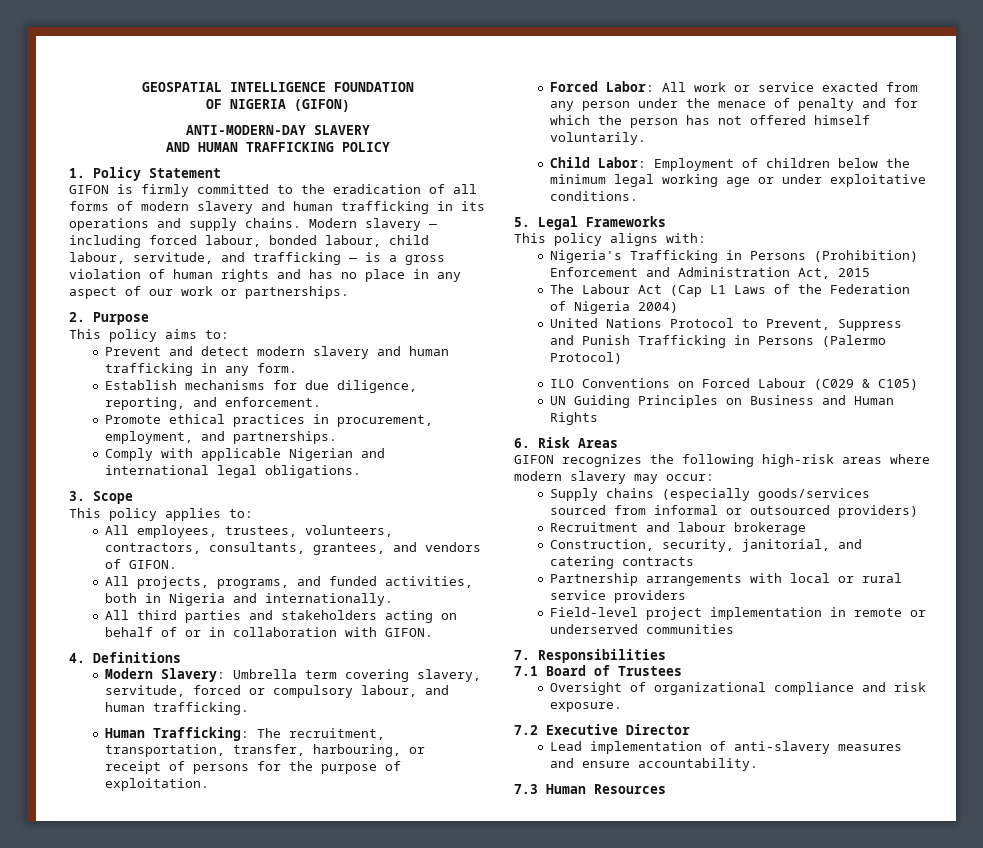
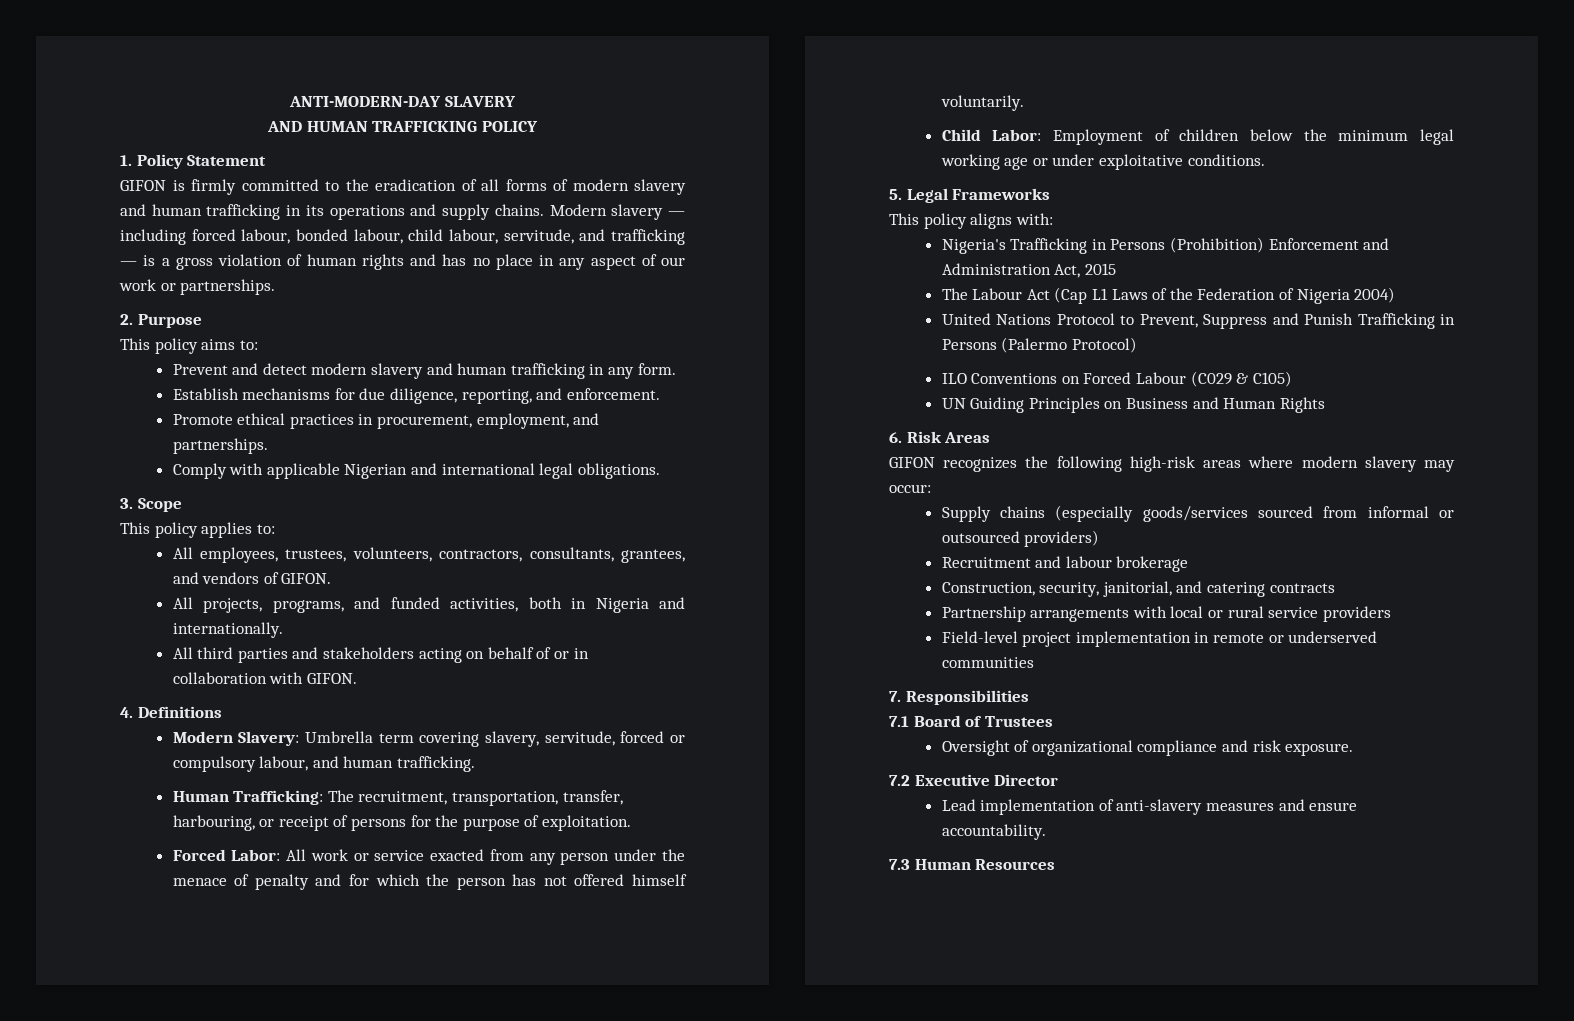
[141,82,414,92] [205,99,350,112] GEOSPATIAL INTELLIGENCE FOUNDATION // OF NIGERIA (GIFON) // -> (289, 101) none

